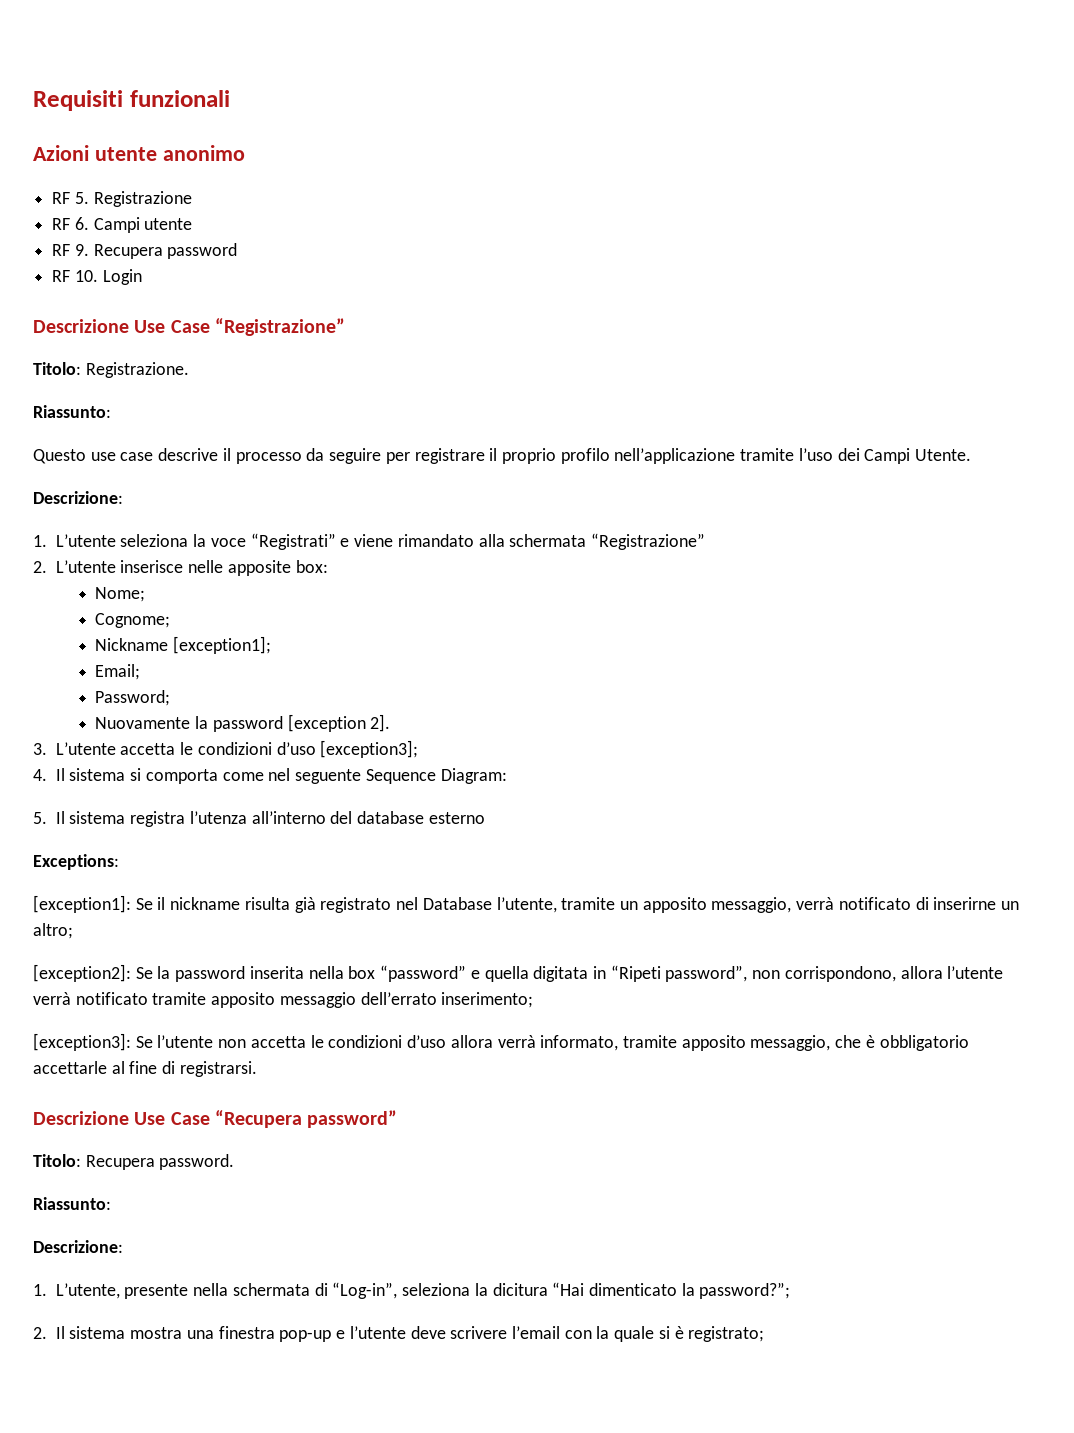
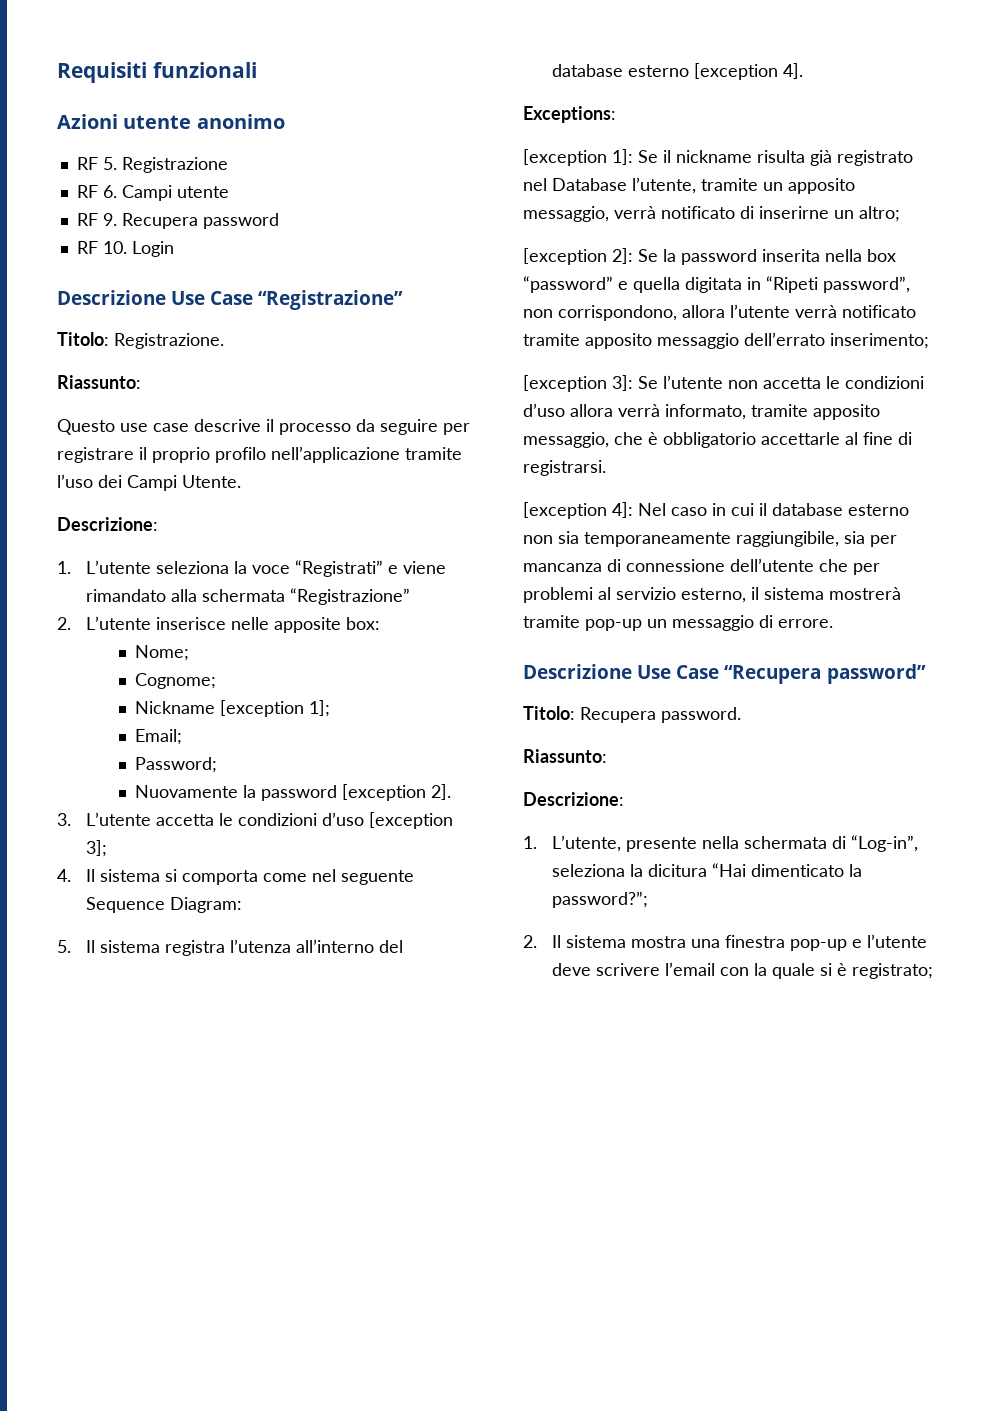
[173,636,272,654] [exception1]; -> [220,700,331,717] [exception 1];
[320,740,419,758] [exception3]; -> [369,812,454,829] [86,840,108,857] [exception 3];
(485, 818) none -> [694,63,804,80] [exception 4].
[33,895,131,913] [exception1]: -> [523,149,633,166] [exception 1]:
[33,964,131,982] [exception2]: -> [523,248,633,265] [exception 2]:
[33,1033,131,1051] [exception3]: -> [523,375,633,392] [exception 3]:
(257, 1069) none -> [523,502,909,519] [523,531,897,547] [523,558,880,575] [523,587,901,603] [523,615,833,631] // [exception 4]: Nel caso in cui il database esterno non sia temporaneamente raggiungibile, sia per mancanza di connessione dell’utente che per problemi al servizio esterno, il sistema mostrerà tramite pop-up un messaggio di errore.

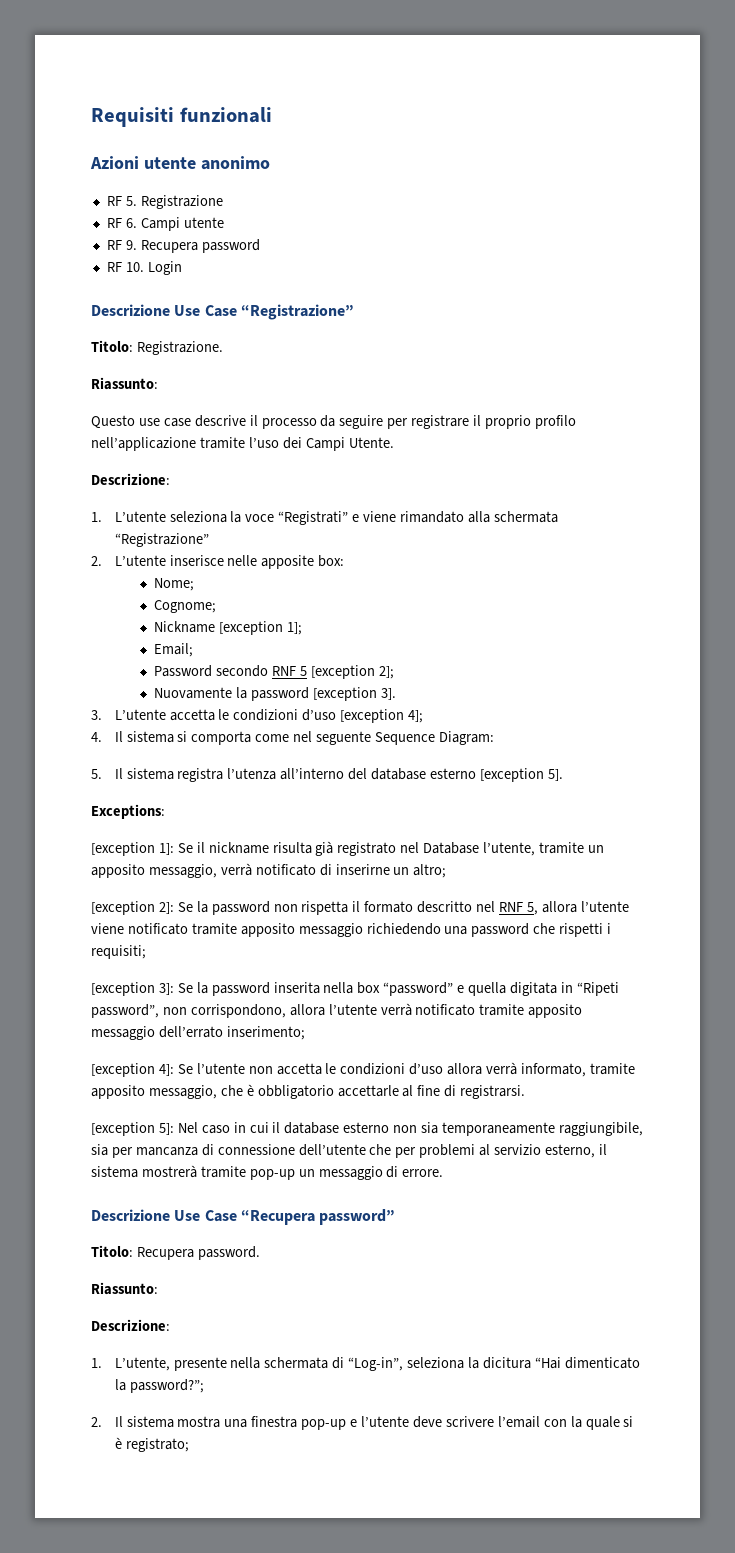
[135,757,218,773] Password; -> [154,665,394,679] Password secondo RNF 5 [exception 2];
[431,784,452,800] 2]. -> [380,688,396,700] 3].
[86,840,108,857] 3]; -> [408,710,424,723] 4];
[783,63,804,79] 4]. -> [547,769,563,781] 5].
(757, 257) none -> [273,901,629,915] [91,923,612,937] [91,945,146,959] [91,982,270,996] non rispetta il formato descritto nel RNF 5, allora l’utente viene notificato tramite apposito messaggio richiedendo una password che rispetti i requisiti; // [exception 3]: Se la password
[612,375,633,391] 3]: -> [158,1064,174,1076] 4]:
[612,502,633,518] 4]: -> [158,1123,174,1135] 5]:

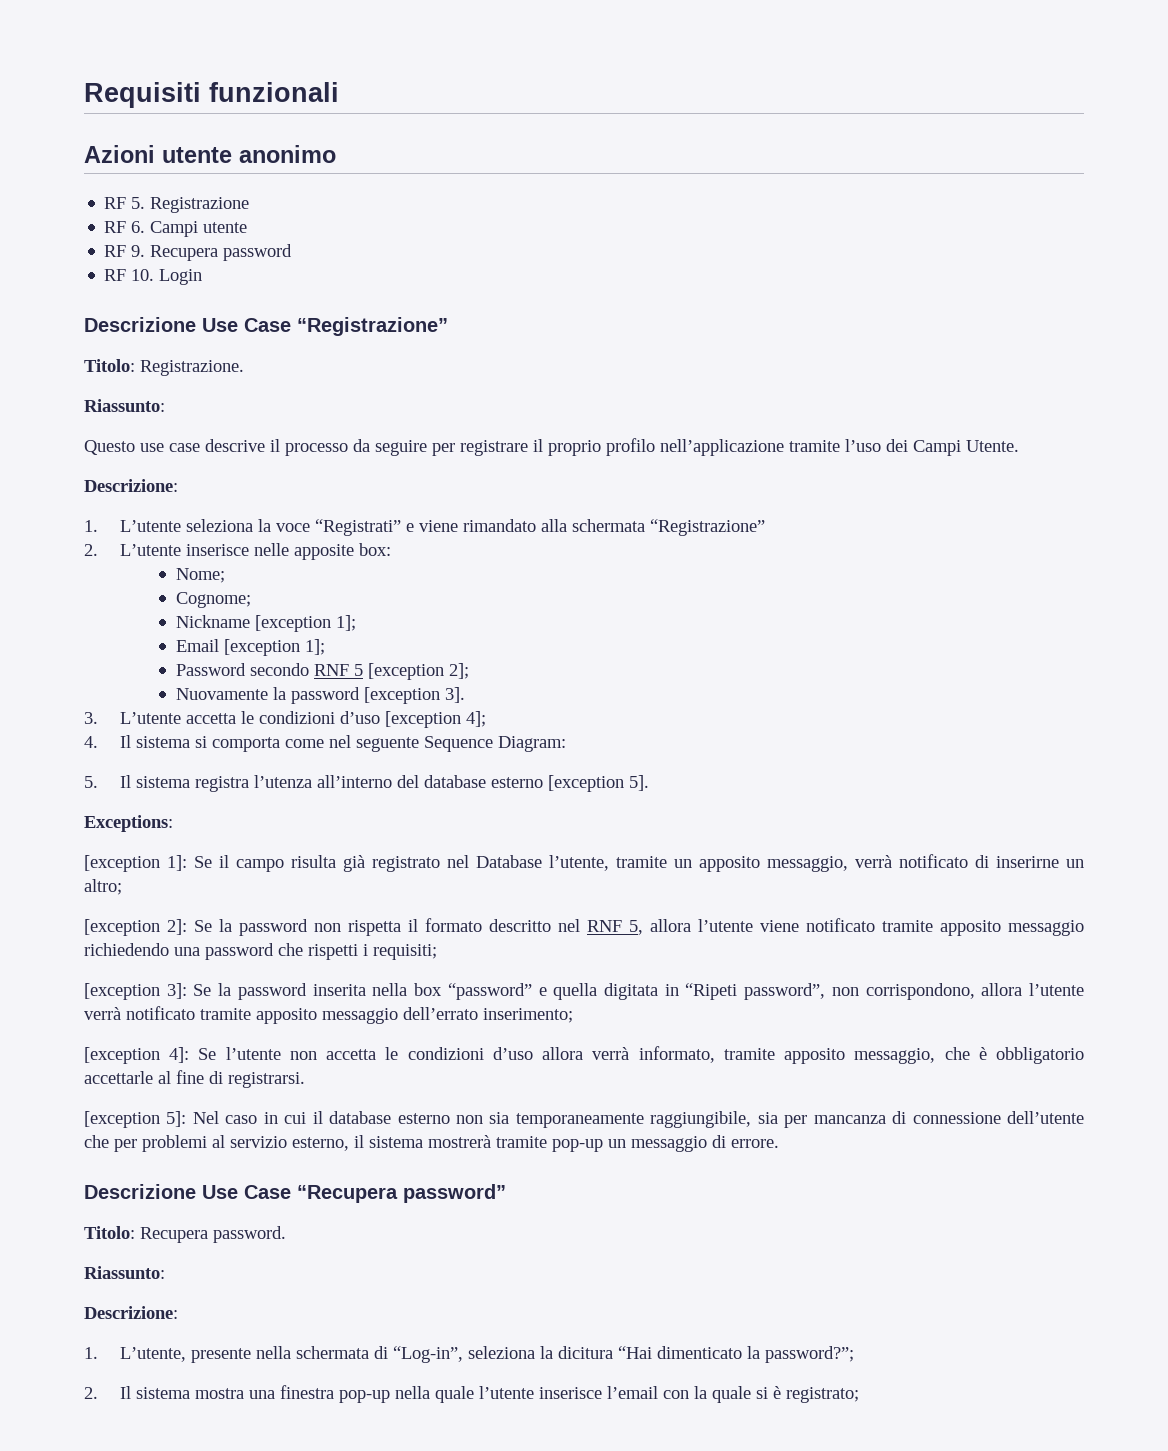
[154,643,194,657] Email; -> [175,639,325,656] Email [exception 1];
[208,842,269,854] nickname -> [236,859,284,872] campo
[350,1416,494,1428] e l’utente deve scrivere -> [394,1386,602,1403] nella quale l’utente inserisce

